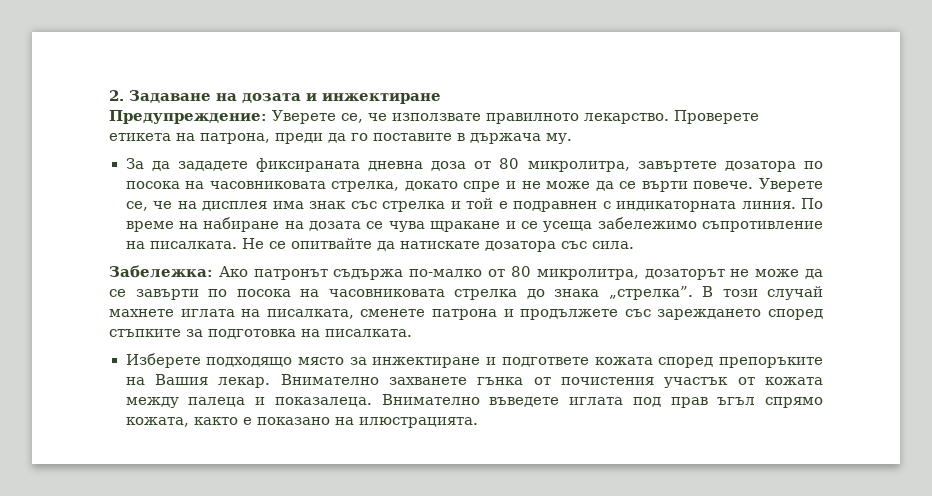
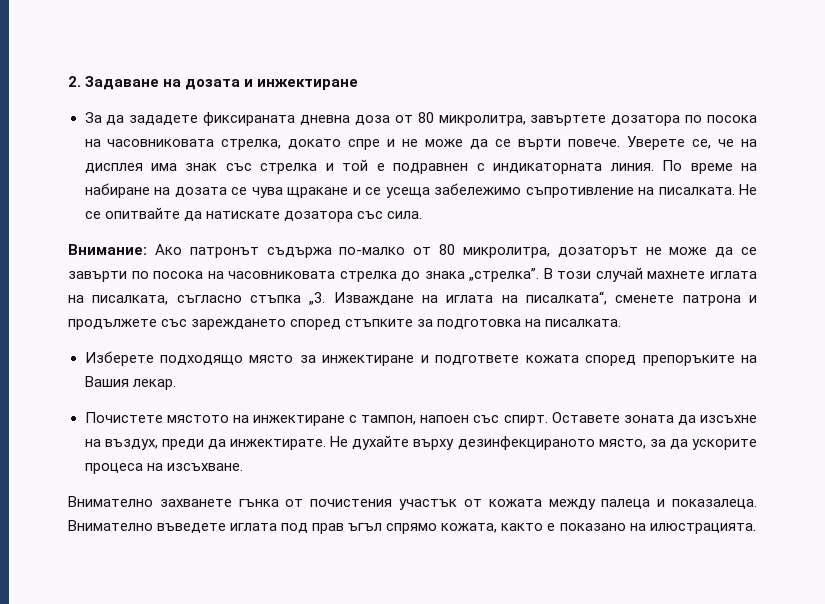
[109,110,759,124] [109,133,572,144] // Предупреждение: Уверете се, че използвате правилното лекарство. Проверете етикета на патрона, преди да го поставите в държача му. -> (359, 84) none
[109,265,213,278] Забележка: -> [68,244,147,255] Внимание:
(354, 314) none -> [176,291,607,305] съгласно стъпка „3. Изваждане на иглата на писалката“,
(271, 382) none -> [84,412,757,426] [84,435,757,450] [84,463,243,474] // Почистете мястото на инжектиране с тампон, напоен със спирт. Оставете зоната да изсъхне на въздух, преди да инжектирате. Не духайте върху дезинфекцираното място, за да ускорите процеса на изсъхване. //

